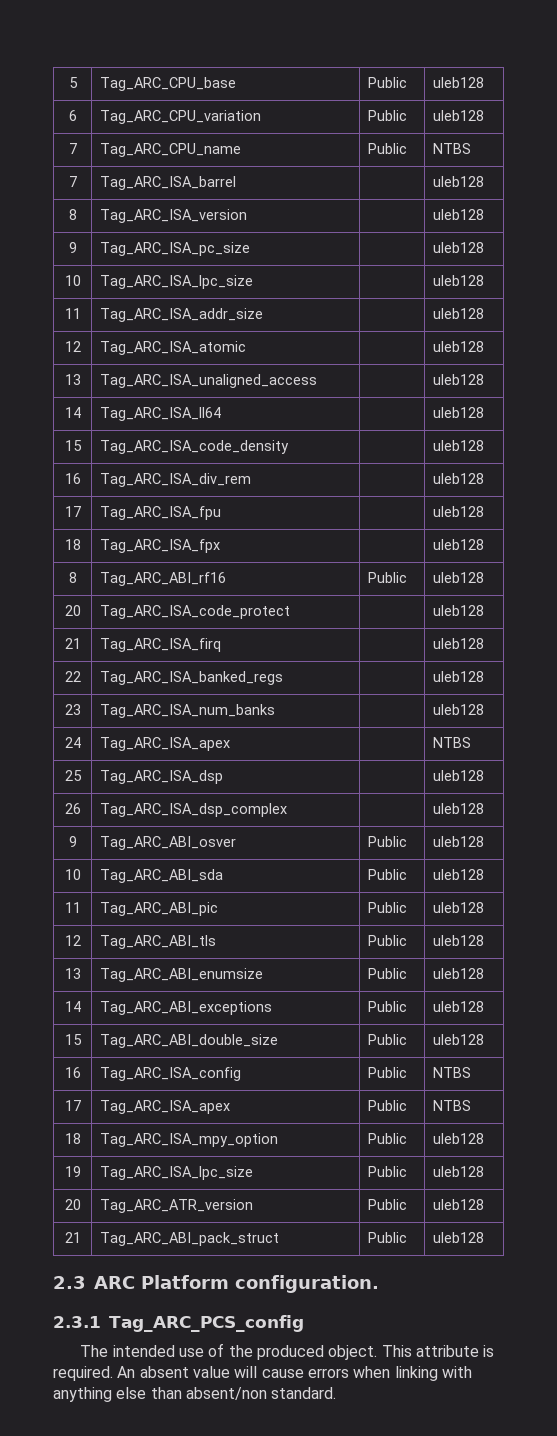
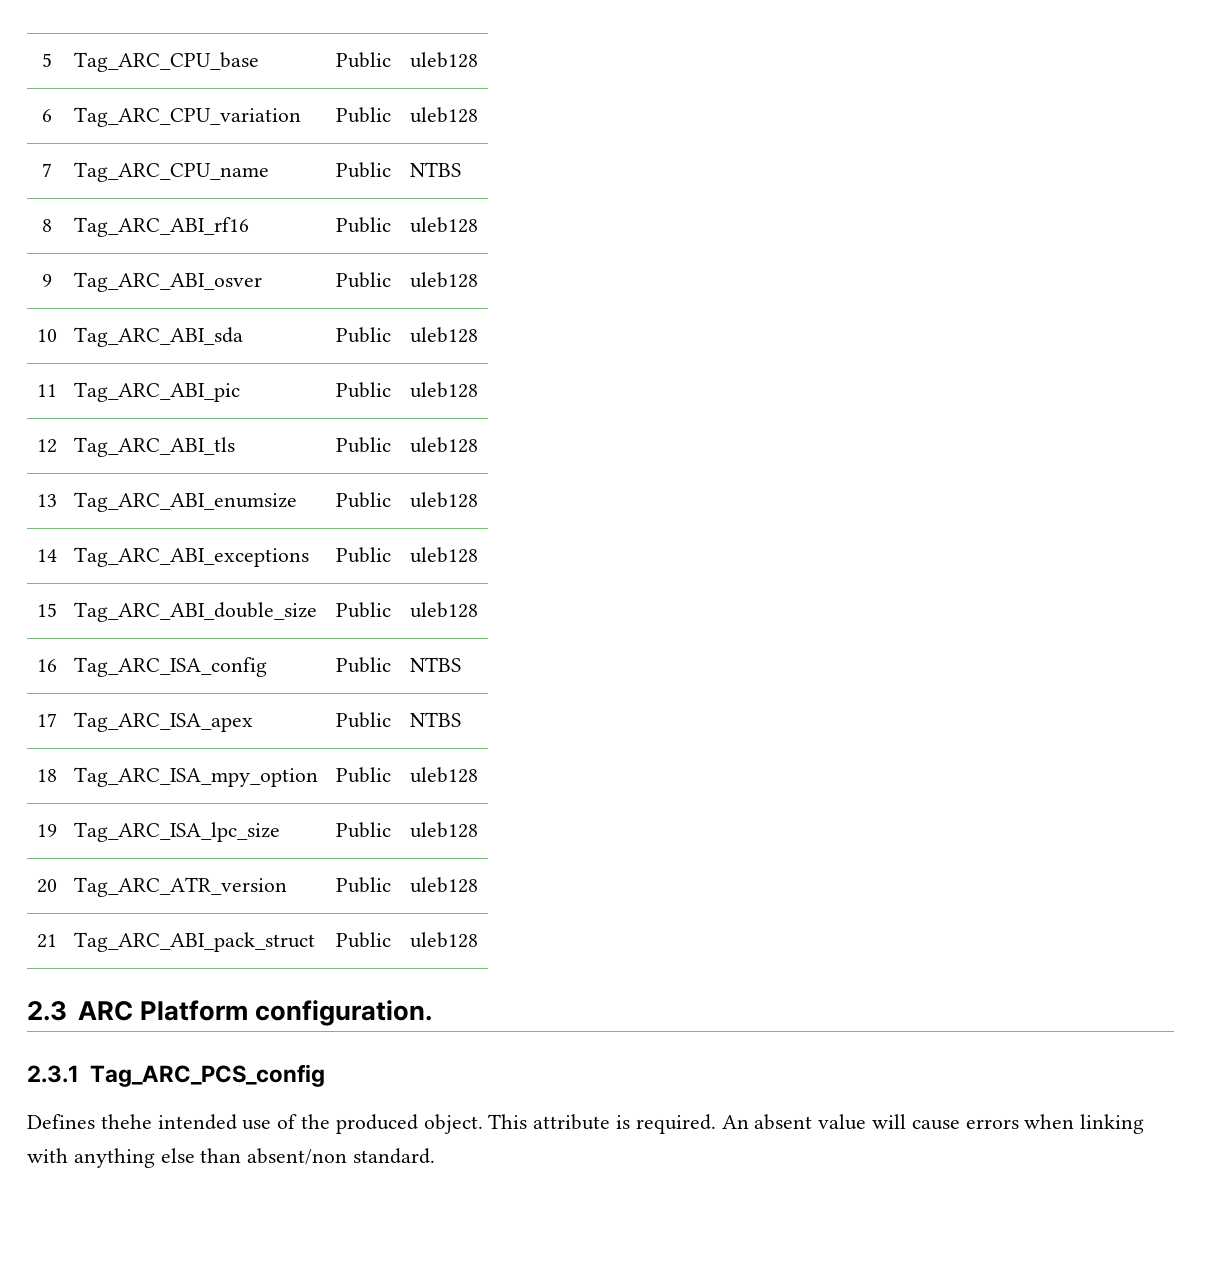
[68,176,77,187] [99,176,236,190] [432,176,484,187] [68,209,77,220] [99,209,247,223] [432,209,484,220] [68,242,77,253] [99,242,250,256] [432,242,484,253] [64,275,81,286] [99,275,253,289] [432,275,484,286] [64,308,81,319] [99,308,263,322] [432,308,484,319] [64,341,81,352] [99,341,246,355] [432,341,484,352] [64,374,81,385] [99,374,317,388] [432,374,484,385] [64,407,81,418] [99,407,221,421] [432,407,484,418] [64,440,82,451] [99,440,289,454] [432,440,484,451] [64,473,81,484] [99,473,251,487] [432,473,484,484] [64,506,81,517] [99,506,221,520] [432,506,484,517] [64,539,81,550] [99,539,220,553] [432,539,484,550] [68,572,77,583] [99,572,226,586] [367,572,407,583] [432,572,484,583] [64,605,81,616] [99,605,290,619] [432,605,484,616] [64,638,81,649] [99,638,221,652] [432,638,484,649] [64,671,81,682] [99,671,283,685] [432,671,484,682] [64,704,81,715] [99,704,275,718] [432,704,484,715] [64,737,81,748] [99,737,230,751] [432,737,471,748] [64,770,82,781] [99,770,223,784] [432,770,484,781] [64,803,81,814] [99,803,287,817] 7 | Tag_ARC_ISA_barrel | | uleb128 // 8 | Tag_ARC_ISA_version | | uleb128 // 9 | Tag_ARC_ISA_pc_size | | uleb128 // 10 | Tag_ARC_ISA_lpc_size | | uleb128 // 11 | Tag_ARC_ISA_addr_size | | uleb128 // 12 | Tag_ARC_ISA_atomic | | uleb128 // 13 | Tag_ARC_ISA_unaligned_access | | uleb128 // 14 | Tag_ARC_ISA_ll64 | | uleb128 // 15 | Tag_ARC_ISA_code_density | | uleb128 // 16 | Tag_ARC_ISA_div_rem | | uleb128 // 17 | Tag_ARC_ISA_fpu | | uleb128 // 18 | Tag_ARC_ISA_fpx | | uleb128 // 8 | Tag_ARC_ABI_rf16 | Public | uleb128 // 20 | Tag_ARC_ISA_code_protect | | uleb128 // 21 | Tag_ARC_ISA_firq | | uleb128 // 22 | Tag_ARC_ISA_banked_regs | | uleb128 // 23 | Tag_ARC_ISA_num_banks | | uleb128 // 24 | Tag_ARC_ISA_apex | | NTBS // 25 | Tag_ARC_ISA_dsp | | uleb128 // 26 | Tag_ARC_ISA_dsp_complex | -> [41,219,52,232] [73,217,249,237] [335,217,391,233] 8 | Tag_ARC_ABI_rf16 | Public
[80,1345,109,1357] The -> [27,1114,152,1129] Defines thehe

